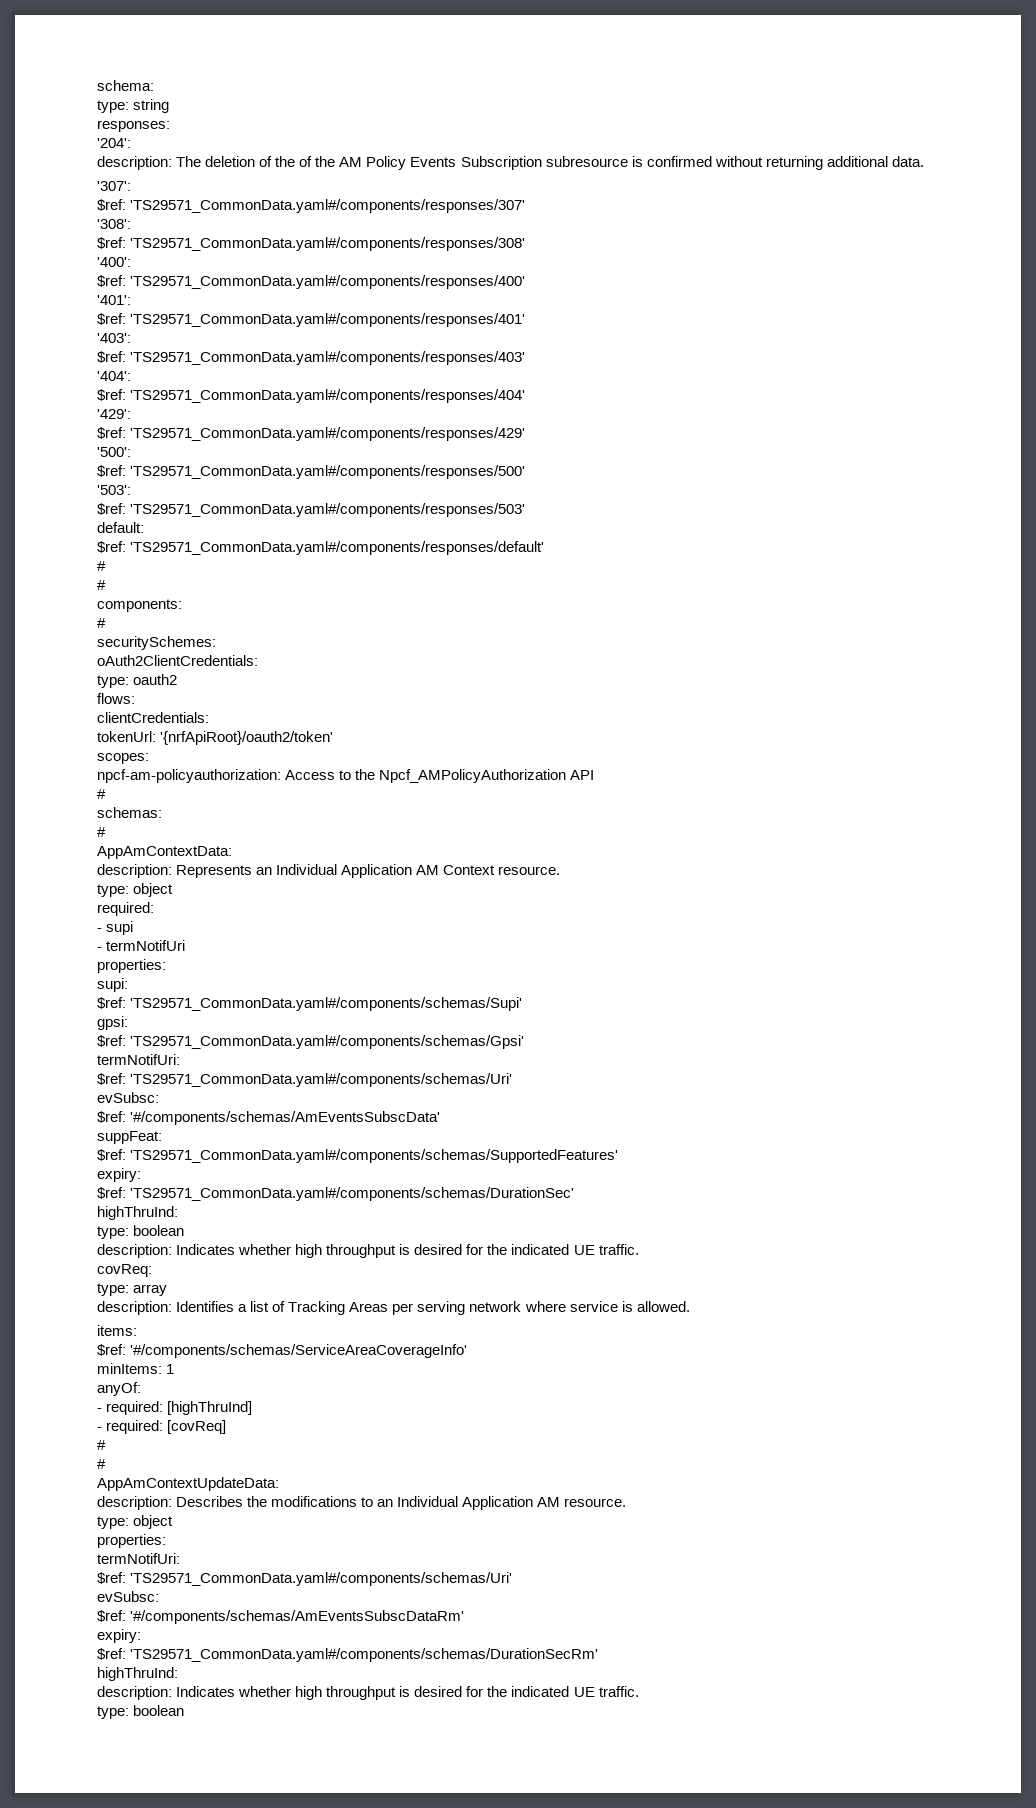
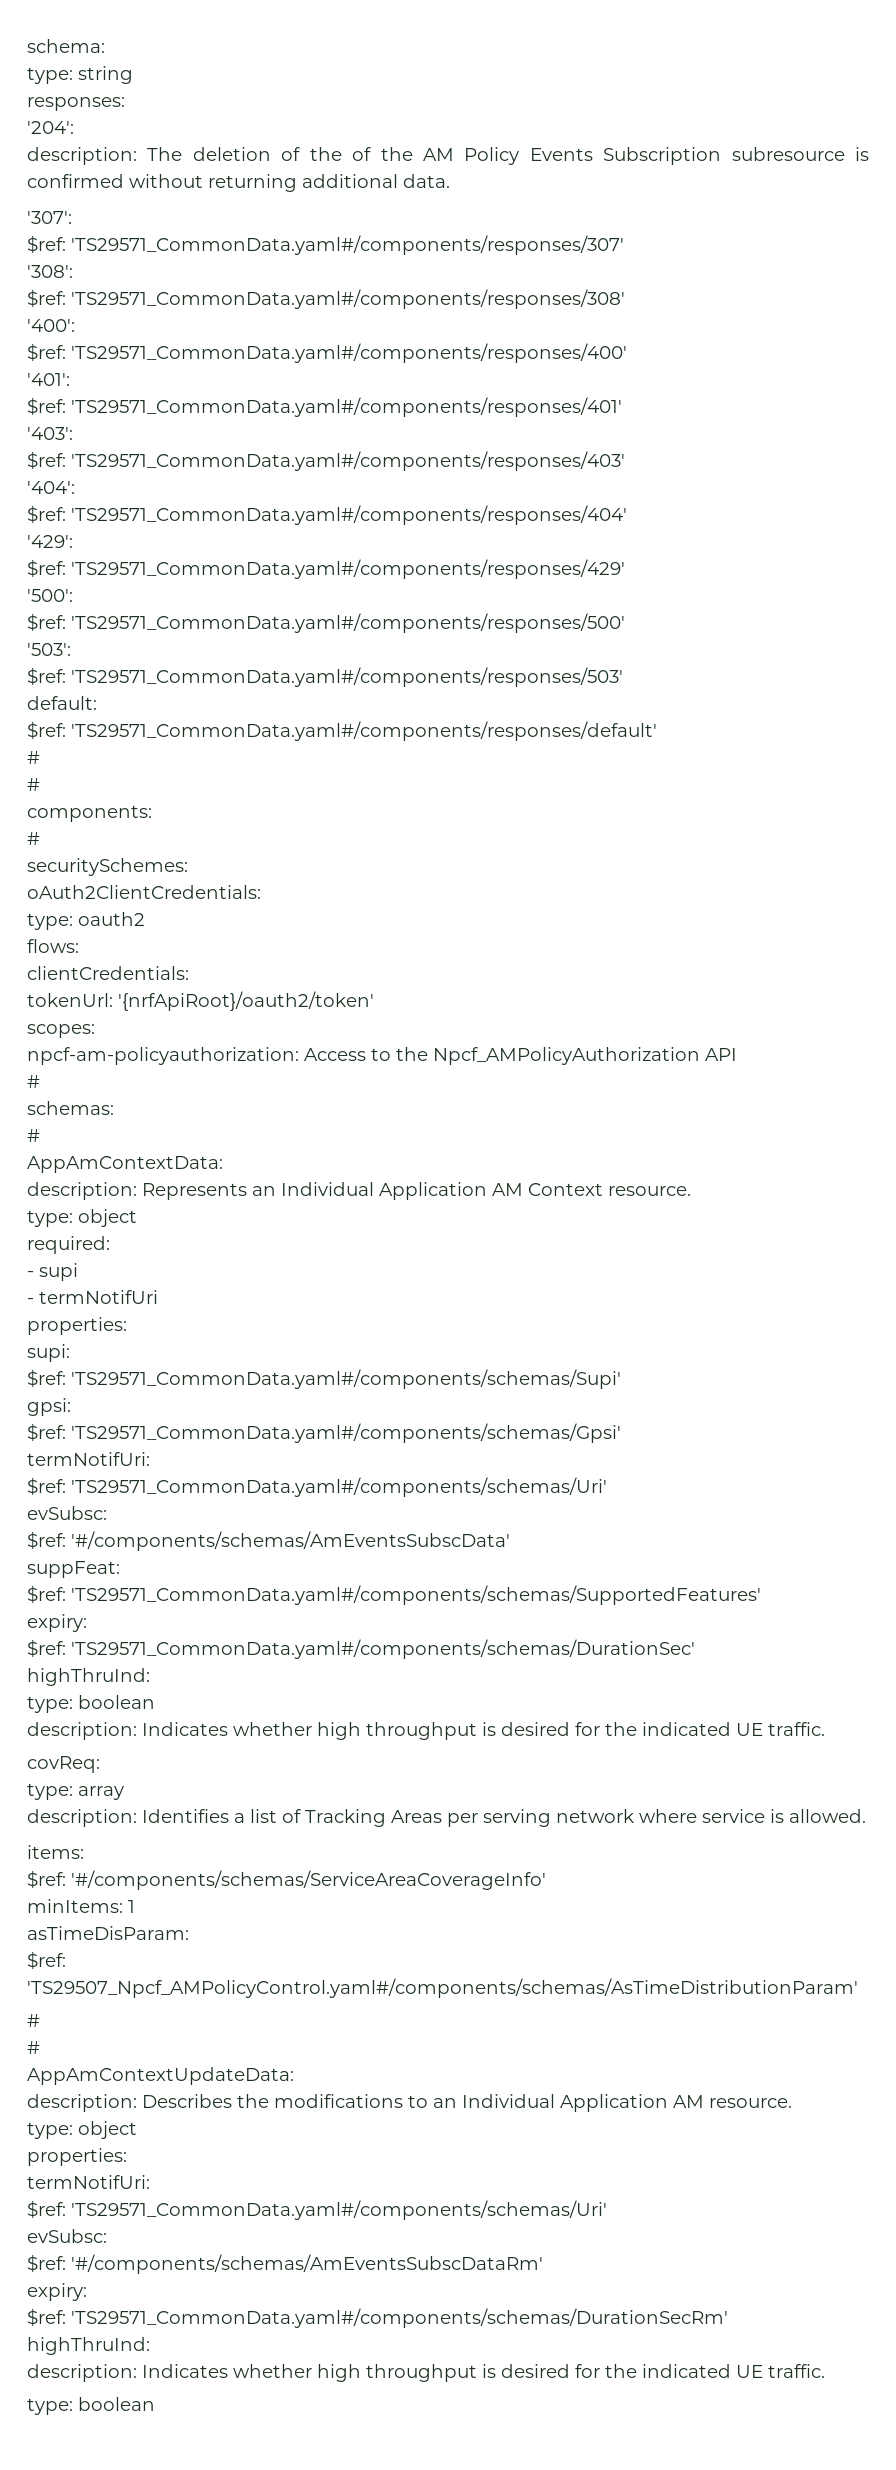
[97,1382,141,1396] [97,1401,253,1415] [97,1420,227,1434] anyOf: // - required: [highThruInd] // - required: [covReq] -> [27,1926,189,1940] [27,1951,66,1969] [27,1978,858,1998] asTimeDisParam: // $ref: 'TS29507_Npcf_AMPolicyControl.yaml#/components/schemas/AsTimeDistributionParam'

